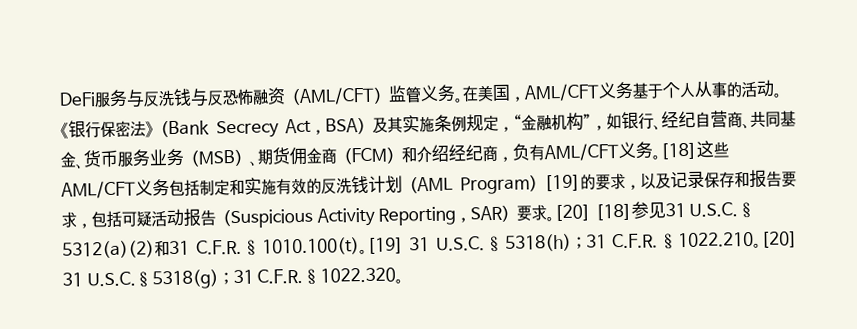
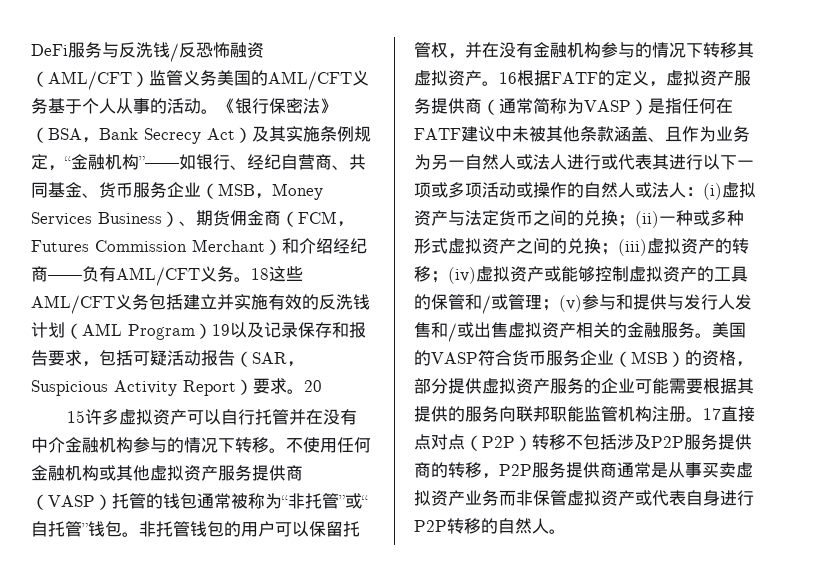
[190,88,209,107] 与 -> [170,43,179,62] /
[454,84,526,103] 。在美国， -> [217,70,268,86] 美国的
(169, 129) none -> [48,128,99,143] BSA，
[309,118,358,135] ，BSA -> (235, 134) none
[583,113,607,131] ”， -> [139,156,179,168] ”——
[149,148,235,167] 业务（MSB -> [167,182,323,200] [31,212,162,226] 企业（MSB，Money Services Business
(387, 155) none -> [337,221,354,227] [31,239,265,252] ，Futures Commission Merchant
[497,156,513,162] ， -> [48,275,82,280] ——
[660,142,697,160] [18] -> [251,268,269,280] 18
[199,178,245,196] 制定和 -> [183,294,234,310] 建立并
[544,172,641,192] [19]的要求， -> [212,324,230,336] 19
(231, 218) none -> [252,352,304,367] SAR，
[378,201,751,226] [62,231,798,259] [62,267,396,290] Reporting，SAR）要求。[20] [18]参见31 U.S.C. § 5312(a)(2)和31 C.F.R. § 1010.100(t)。[19] 31 U.S.C. § 5318(h)；31 C.F.R. § 1022.210。[20] 31 U.S.C. § 5318(g)；31 C.F.R. § 1022.320 -> [183,378,322,396] [67,409,358,425] [31,437,371,453] [31,465,303,481] [31,493,368,510] [31,521,360,537] [414,42,754,59] [414,70,751,87] [414,98,733,115] [414,126,750,142] [414,154,754,170] [414,182,756,200] [414,210,744,228] [414,238,749,256] [414,266,748,284] [414,294,752,314] [414,322,746,342] [414,350,753,367] [414,378,754,394] [414,406,755,422] [414,434,752,451] [414,462,753,479] [414,490,754,506] [414,518,549,534] Report）要求。20 // 15许多虚拟资产可以自行托管并在没有中介金融机构参与的情况下转移。不使用任何金融机构或其他虚拟资产服务提供商（VASP）托管的钱包通常被称为“非托管”或“自托管”钱包。非托管钱包的用户可以保留托管权，并在没有金融机构参与的情况下转移其虚拟资产。16根据FATF的定义，虚拟资产服务提供商（通常简称为VASP）是指任何在FATF建议中未被其他条款涵盖、且作为业务为另一自然人或法人进行或代表其进行以下一项或多项活动或操作的自然人或法人：(i)虚拟资产与法定货币之间的兑换；(ii)一种或多种形式虚拟资产之间的兑换；(iii)虚拟资产的转移；(iv)虚拟资产或能够控制虚拟资产的工具的保管和/或管理；(v)参与和提供与发行人发售和/或出售虚拟资产相关的金融服务。美国的VASP符合货币服务企业（MSB）的资格，部分提供虚拟资产服务的企业可能需要根据其提供的服务向联邦职能监管机构注册。17直接点对点（P2P）转移不包括涉及P2P服务提供商的转移，P2P服务提供商通常是从事买卖虚拟资产业务而非保管虚拟资产或代表自身进行P2P转移的自然人

